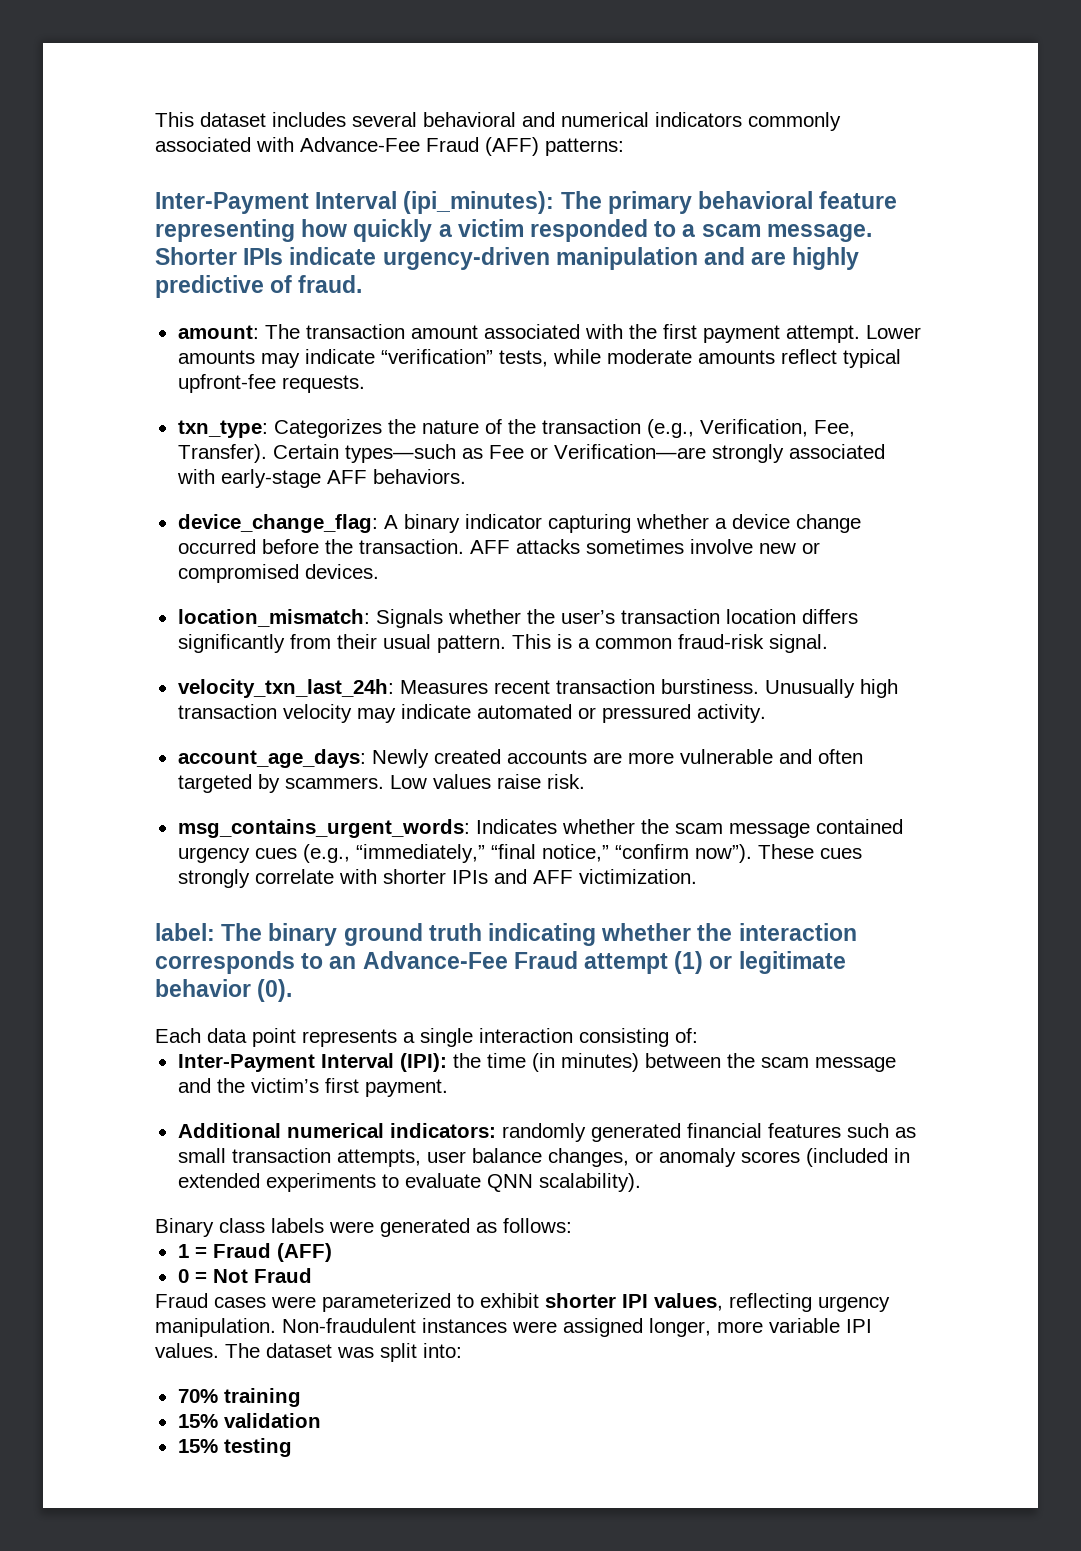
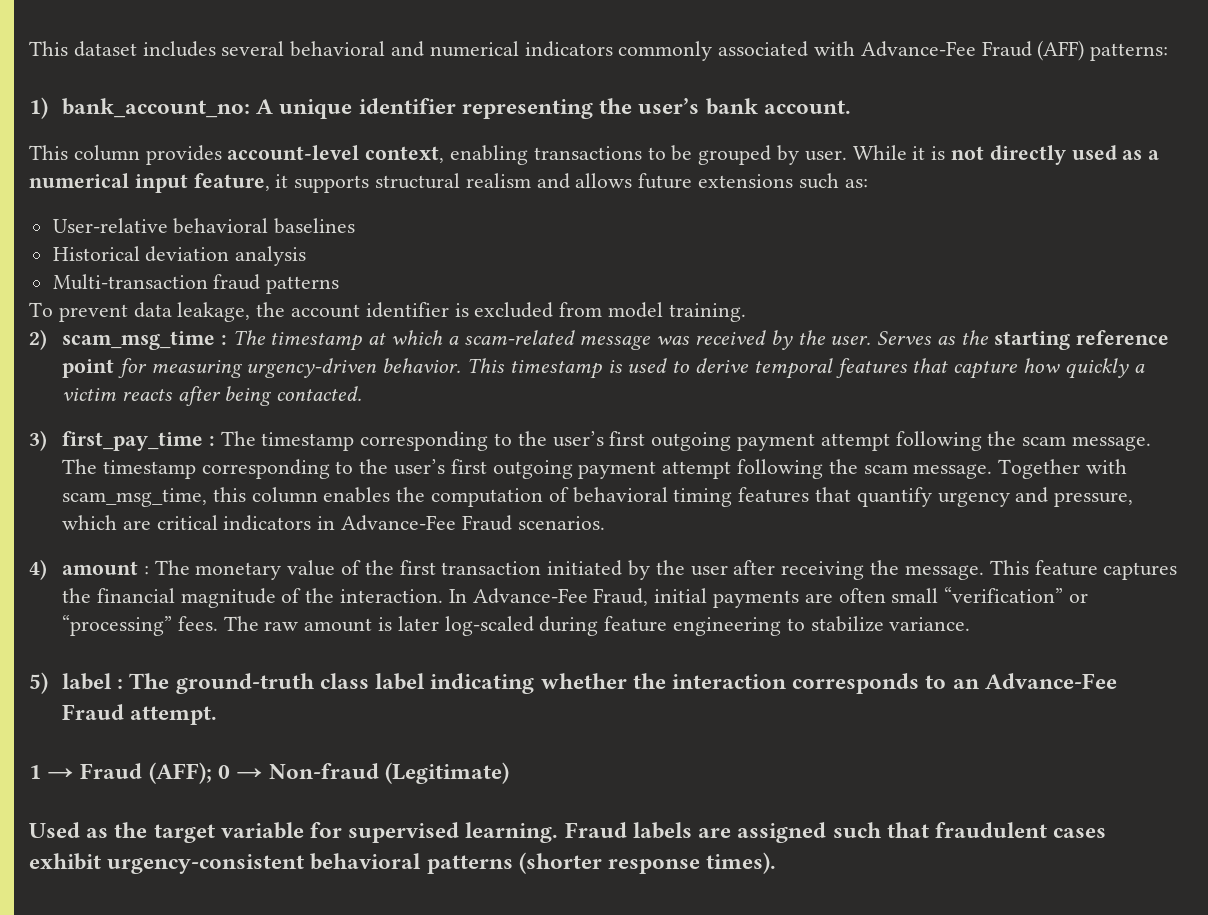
[155,191,898,214] [155,219,872,242] [155,247,860,270] [155,275,363,298] [177,324,921,343] [177,349,901,368] [177,374,365,393] [177,419,855,438] [177,444,885,463] [176,469,466,488] [177,514,861,533] [177,539,820,554] [177,564,379,583] [177,609,858,628] [177,634,828,653] [177,679,898,698] [177,704,766,723] [177,749,863,768] [177,774,585,793] [177,819,903,838] [177,844,862,863] [177,869,697,888] [155,923,482,946] Inter-Payment Interval (ipi_minutes): The primary behavioral feature representing how quickly a victim responded to a scam message. Shorter IPIs indicate urgency-driven manipulation and are highly predictive of fraud. // amount: The transaction amount associated with the first payment attempt. Lower amounts may indicate “verification” tests, while moderate amounts reflect typical upfront-fee requests. // txn_type: Categorizes the nature of the transaction (e.g., Verification, Fee, Transfer). Certain types—such as Fee or Verification—are strongly associated with early-stage AFF behaviors. // device_change_flag: A binary indicator capturing whether a device change occurred before the transaction. AFF attacks sometimes involve new or compromised devices. // location_mismatch: Signals whether the user’s transaction location differs significantly from their usual pattern. This is a common fraud-risk signal. // velocity_txn_last_24h: Measures recent transaction burstiness. Unusually high transaction velocity may indicate automated or pressured activity. // account_age_days: Newly created accounts are more vulnerable and often targeted by scammers. Low values raise risk. // msg_contains_urgent_words: Indicates whether the scam message contained urgency cues (e.g., “immediately,” “final notice,” “confirm now”). These cues strongly correlate with shorter IPIs and AFF victimization. // label: The binary ground truth -> [29,97,851,119] [29,145,1160,165] [29,173,868,193] [52,218,356,234] [52,246,307,266] [52,274,340,294] [29,302,746,322] [29,329,1169,351] [62,358,1145,379] [62,386,363,406] [29,430,1152,451] [62,459,1128,479] [62,487,1134,507] [62,515,605,531] [29,559,1178,580] [62,587,1089,608] [62,615,971,636] [29,672,426,694] 1) bank_account_no: A unique identifier representing the user’s bank account. // This column provides account-level context, enabling transactions to be grouped by user. While it is not directly used as a numerical input feature, it supports structural realism and allows future extensions such as: // User-relative behavioral baselines // Historical deviation analysis // Multi-transaction fraud patterns // To prevent data leakage, the account identifier is excluded from model training. // 2) scam_msg_time : The timestamp at which a scam-related message was received by the user. Serves as the starting reference point for measuring urgency-driven behavior. This timestamp is used to derive temporal features that capture how quickly a victim reacts after being contacted. // 3) first_pay_time : The timestamp corresponding to the user’s first outgoing payment attempt following the scam message. The timestamp corresponding to the user’s first outgoing payment attempt following the scam message. Together with scam_msg_time, this column enables the computation of behavioral timing features that quantify urgency and pressure, which are critical indicators in Advance-Fee Fraud scenarios. // 4) amount : The monetary value of the first transaction initiated by the user after receiving the message. This feature captures the financial magnitude of the interaction. In Advance-Fee Fraud, initial payments are often small “verification” or “processing” fees. The raw amount is later log-scaled during feature engineering to stabilize variance. // 5) label : The ground-truth class label
[584,951,846,974] [155,979,293,1002] [155,1028,698,1047] [177,1053,896,1072] [177,1078,448,1097] [177,1123,916,1142] [177,1148,910,1167] [177,1173,641,1192] [155,1218,572,1237] [177,1243,332,1262] [177,1268,312,1283] [155,1293,890,1312] [155,1318,872,1337] [155,1343,462,1362] [177,1388,301,1407] [177,1413,321,1428] [177,1438,292,1457] attempt (1) or legitimate behavior (0). // Each data point represents a single interaction consisting of: // Inter-Payment Interval (IPI): the time (in minutes) between the scam message and the victim’s first payment. // Additional numerical indicators: randomly generated financial features such as small transaction attempts, user balance changes, or anomaly scores (included in extended experiments to evaluate QNN scalability). // Binary class labels were generated as follows: // 1 = Fraud (AFF) // 0 = Not Fraud // Fraud cases were parameterized to exhibit shorter IPI values, reflecting urgency manipulation. Non-fraudulent instances were assigned longer, more variable IPI values. The dataset was split into: // 70% training // 15% validation // 15% testing -> [130,706,218,725] [29,762,510,784] [29,822,1107,843] [29,852,777,874] attempt. // 1 → Fraud (AFF); 0 → Non-fraud (Legitimate) // Used as the target variable for supervised learning. Fraud labels are assigned such that fraudulent cases exhibit urgency-consistent behavioral patterns (shorter response times).

